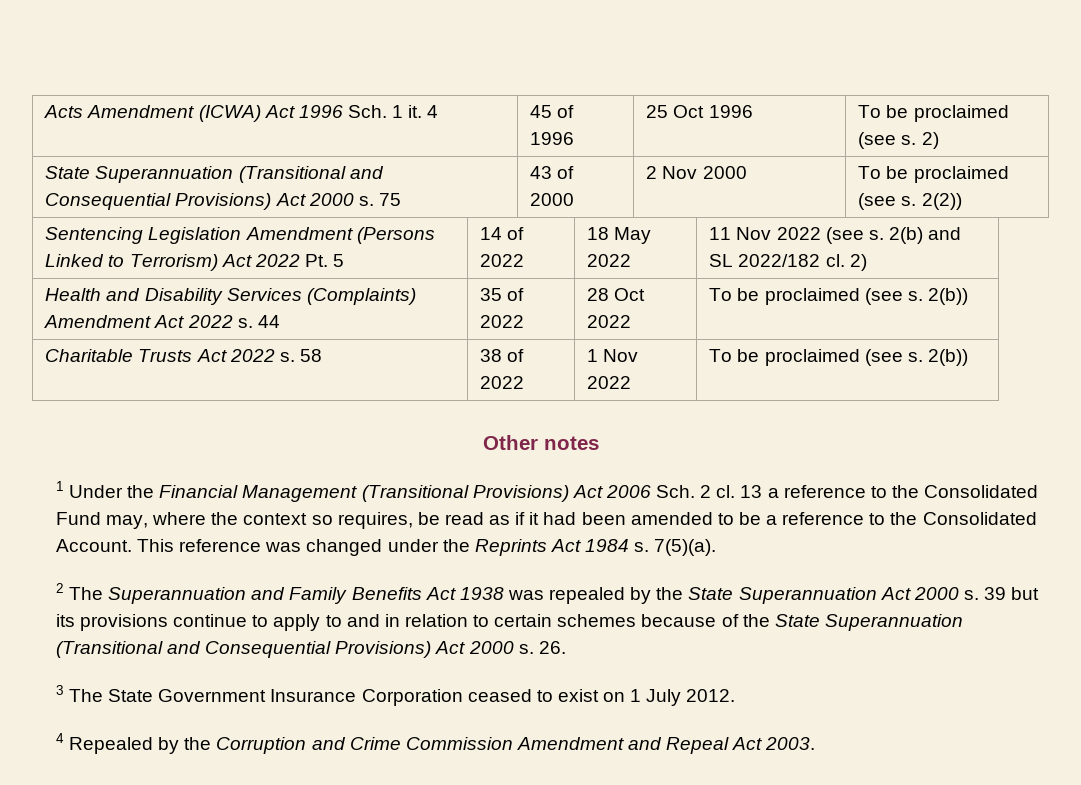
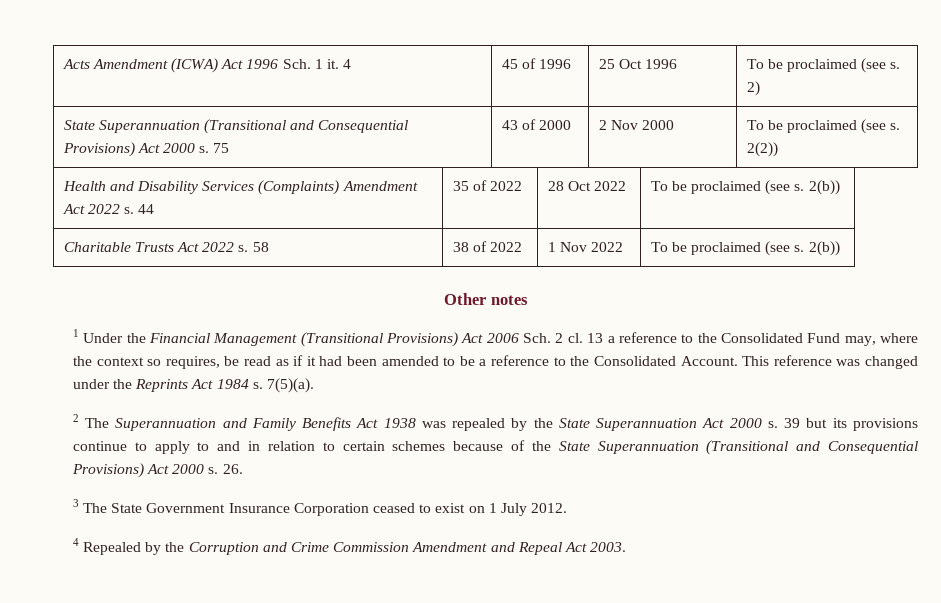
[45,227,435,244] [45,254,345,271] [480,227,525,240] [480,254,525,267] [587,227,652,244] [587,254,632,267] [709,227,962,244] [709,254,867,271] // Sentencing Legislation Amendment (Persons Linked to Terrorism) Act 2022 Pt. 5 | 14 of 2022 | 18 May 2022 | 11 Nov 2022 (see s. 2(b) and SL 2022/182 cl. 2) -> (778, 149) none

